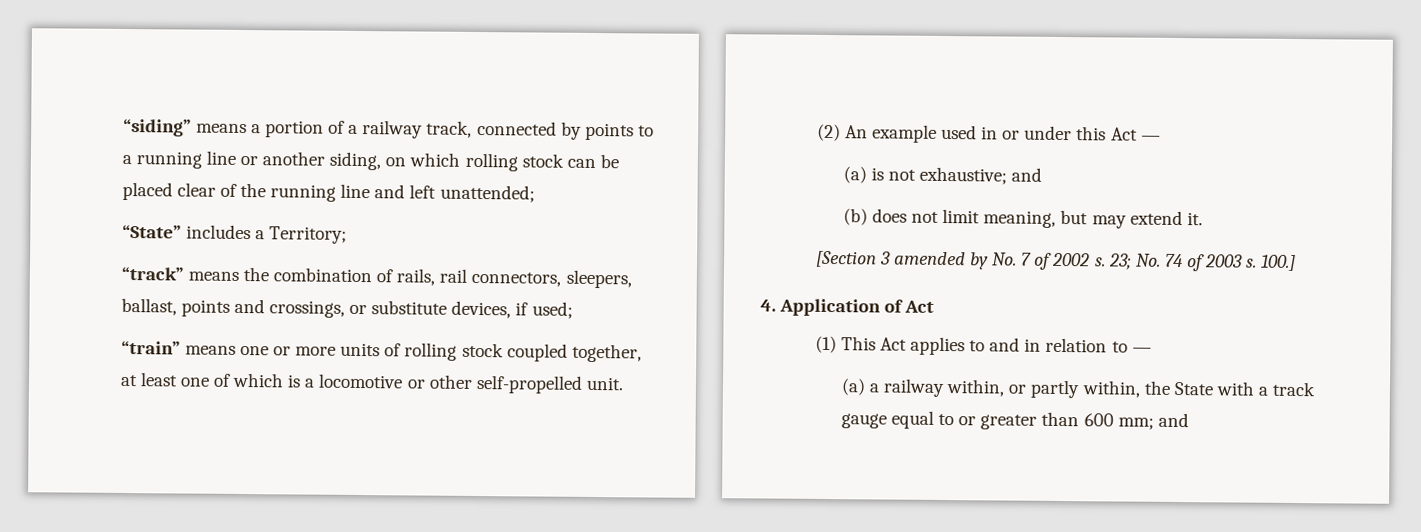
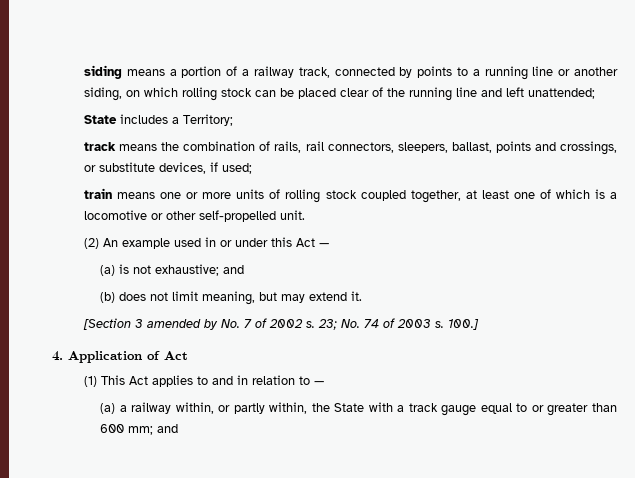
[122,118,192,137] “siding” -> [84,65,123,79] siding
[121,224,182,239] “State” -> [84,115,118,124] State
[120,266,184,281] “track” -> [84,142,117,151] track
[120,340,181,355] “train” -> [84,188,113,199] train

